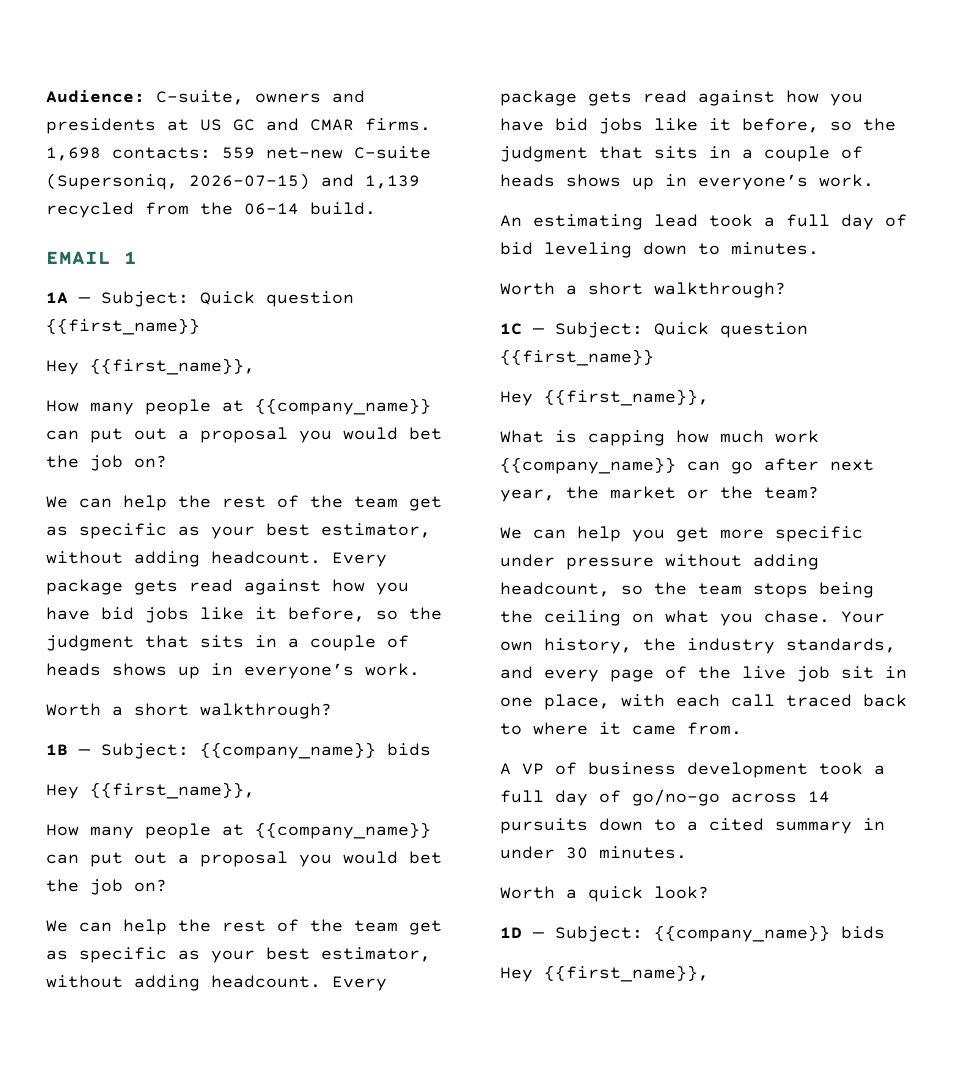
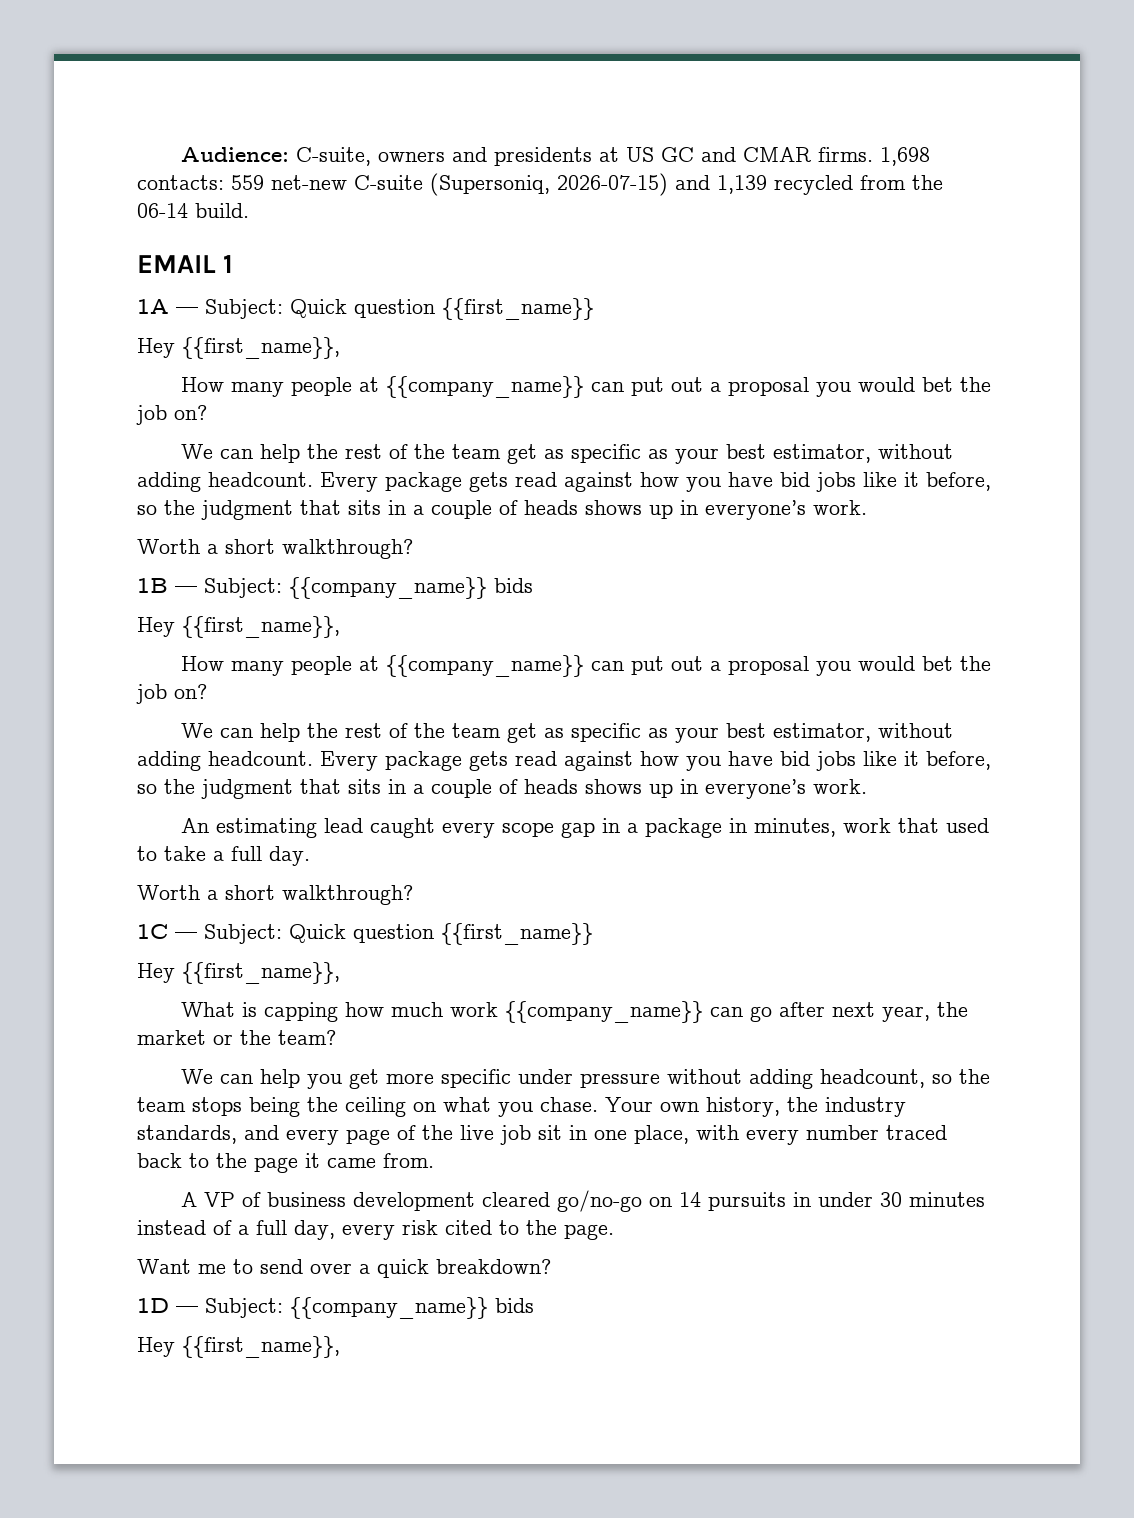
[709,214,907,230] [500,242,819,258] took a full day of bid leveling down to minutes. -> [370,818,990,838] [137,846,310,866] caught every scope gap in a package in minutes, work that used to take a full day.
[676,694,775,707] each call -> [746,1125,879,1145] every number
[533,722,588,735] where -> [216,1153,298,1173] the page
[819,762,885,775] [500,789,830,806] [500,818,885,834] [500,846,687,859] [500,886,555,899] took a full day of go/no-go across 14 pursuits down to a cited summary in under 30 minutes. // Worth -> [482,1190,986,1212] [137,1220,614,1240] [137,1259,352,1274] cleared go/no-go on 14 pursuits in under 30 minutes instead of a full day, every risk cited to the page. // Want me to send over
[654,886,709,899] look? -> [436,1259,551,1274] breakdown?

